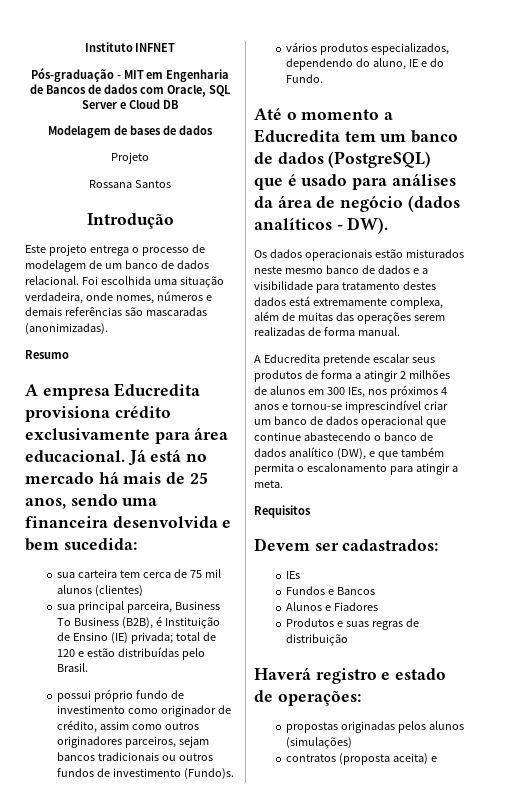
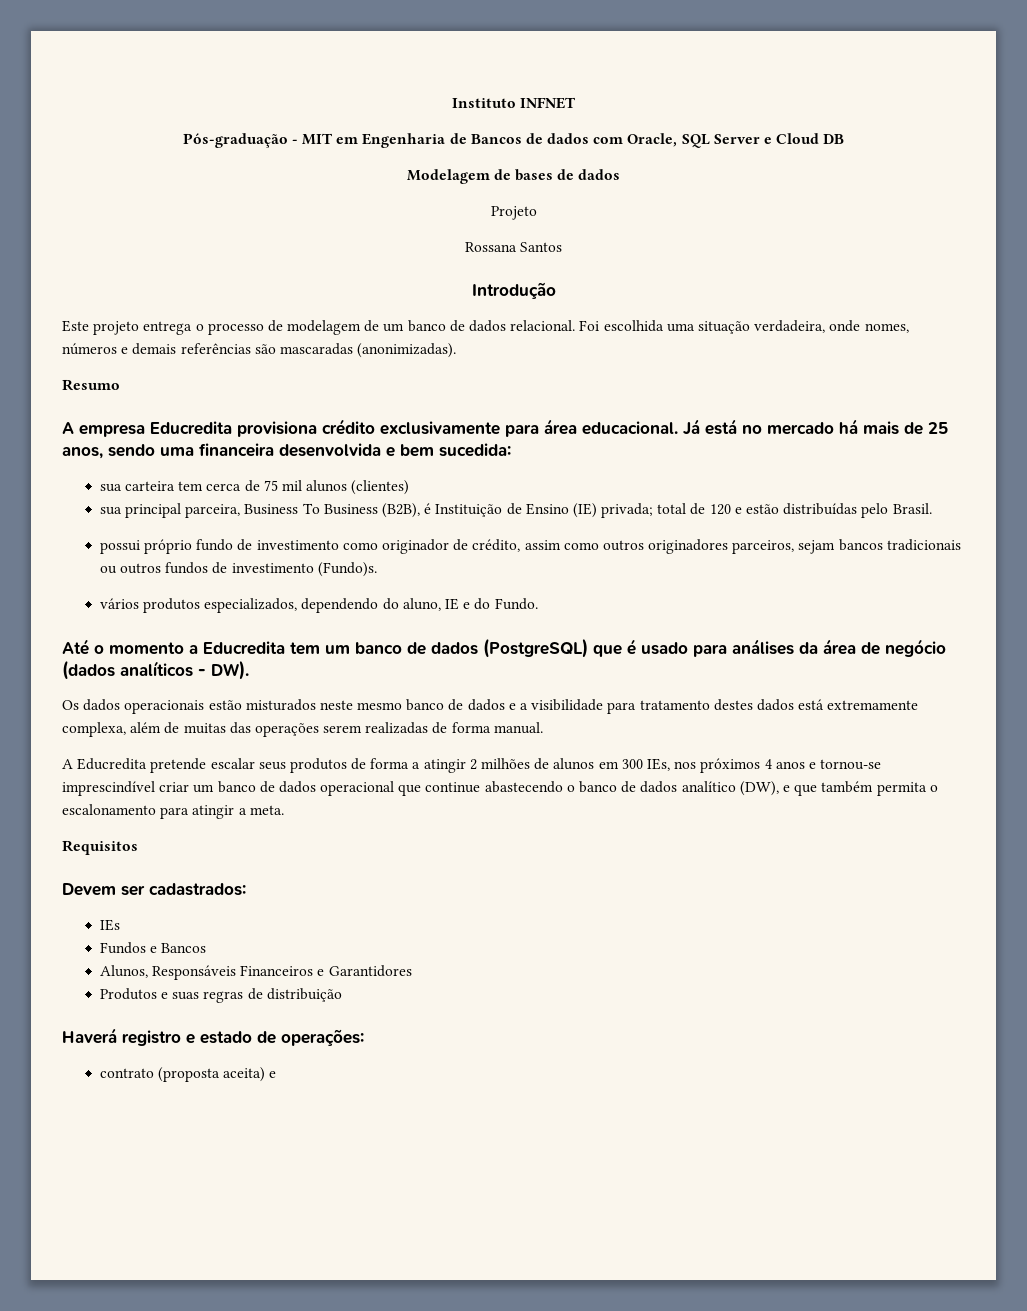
[285,602,378,611] Alunos e Fiadores -> [99,965,412,980] Alunos, Responsáveis Financeiros e Garantidores
[285,721,464,733] [285,737,352,749] [285,754,336,762] propostas originadas pelos alunos (simulações) // contratos -> [99,1068,154,1078] contrato

